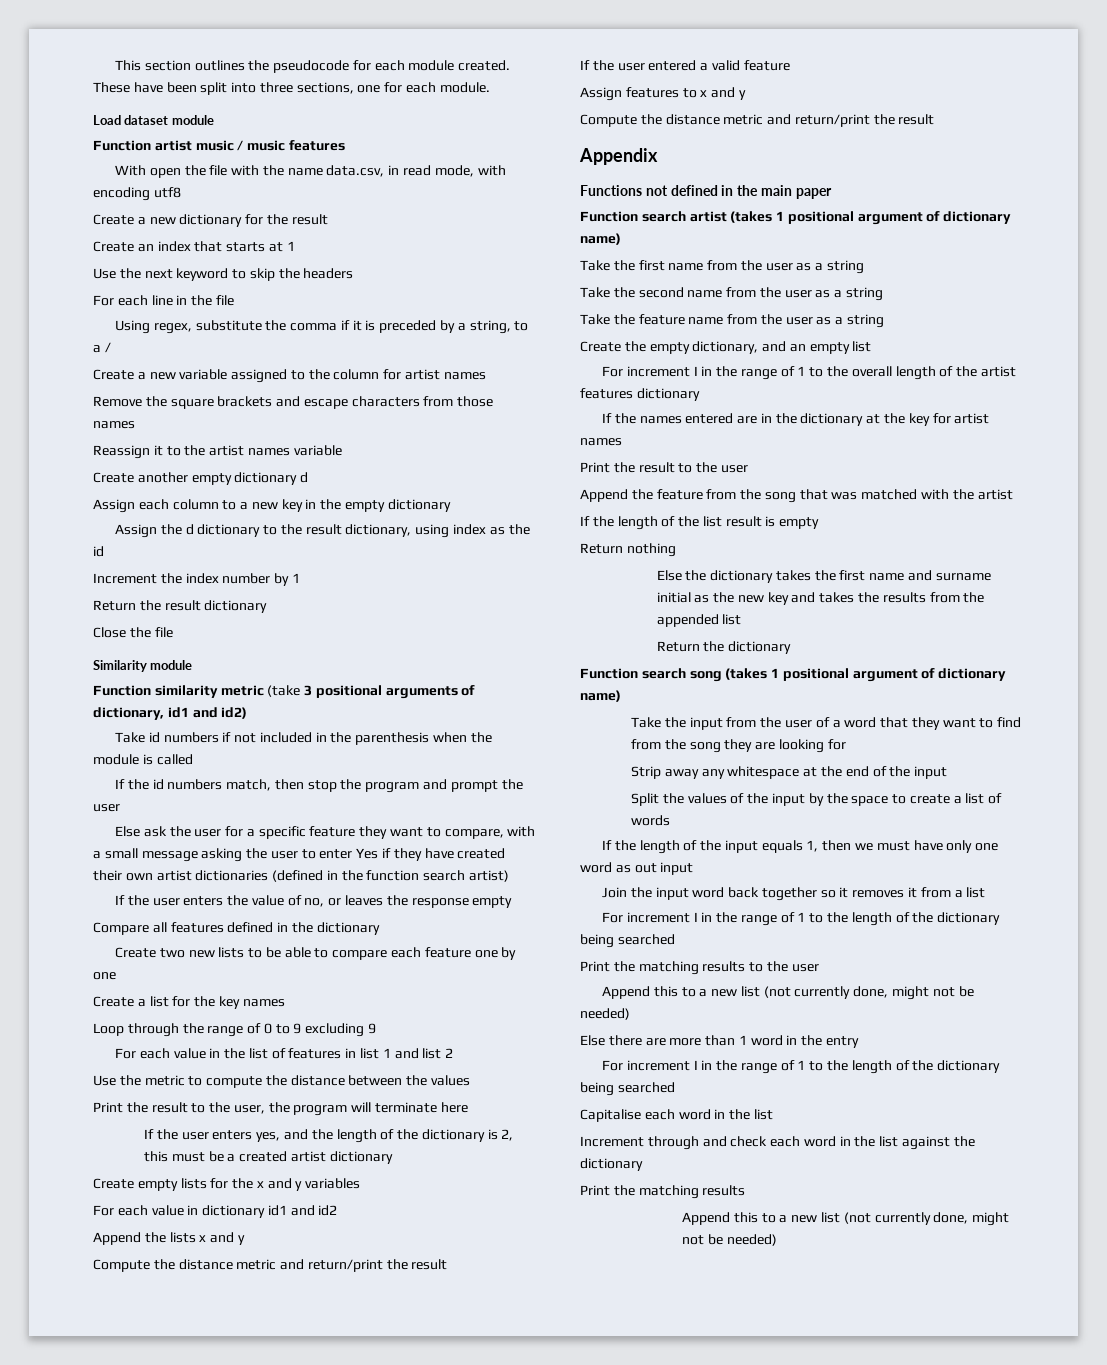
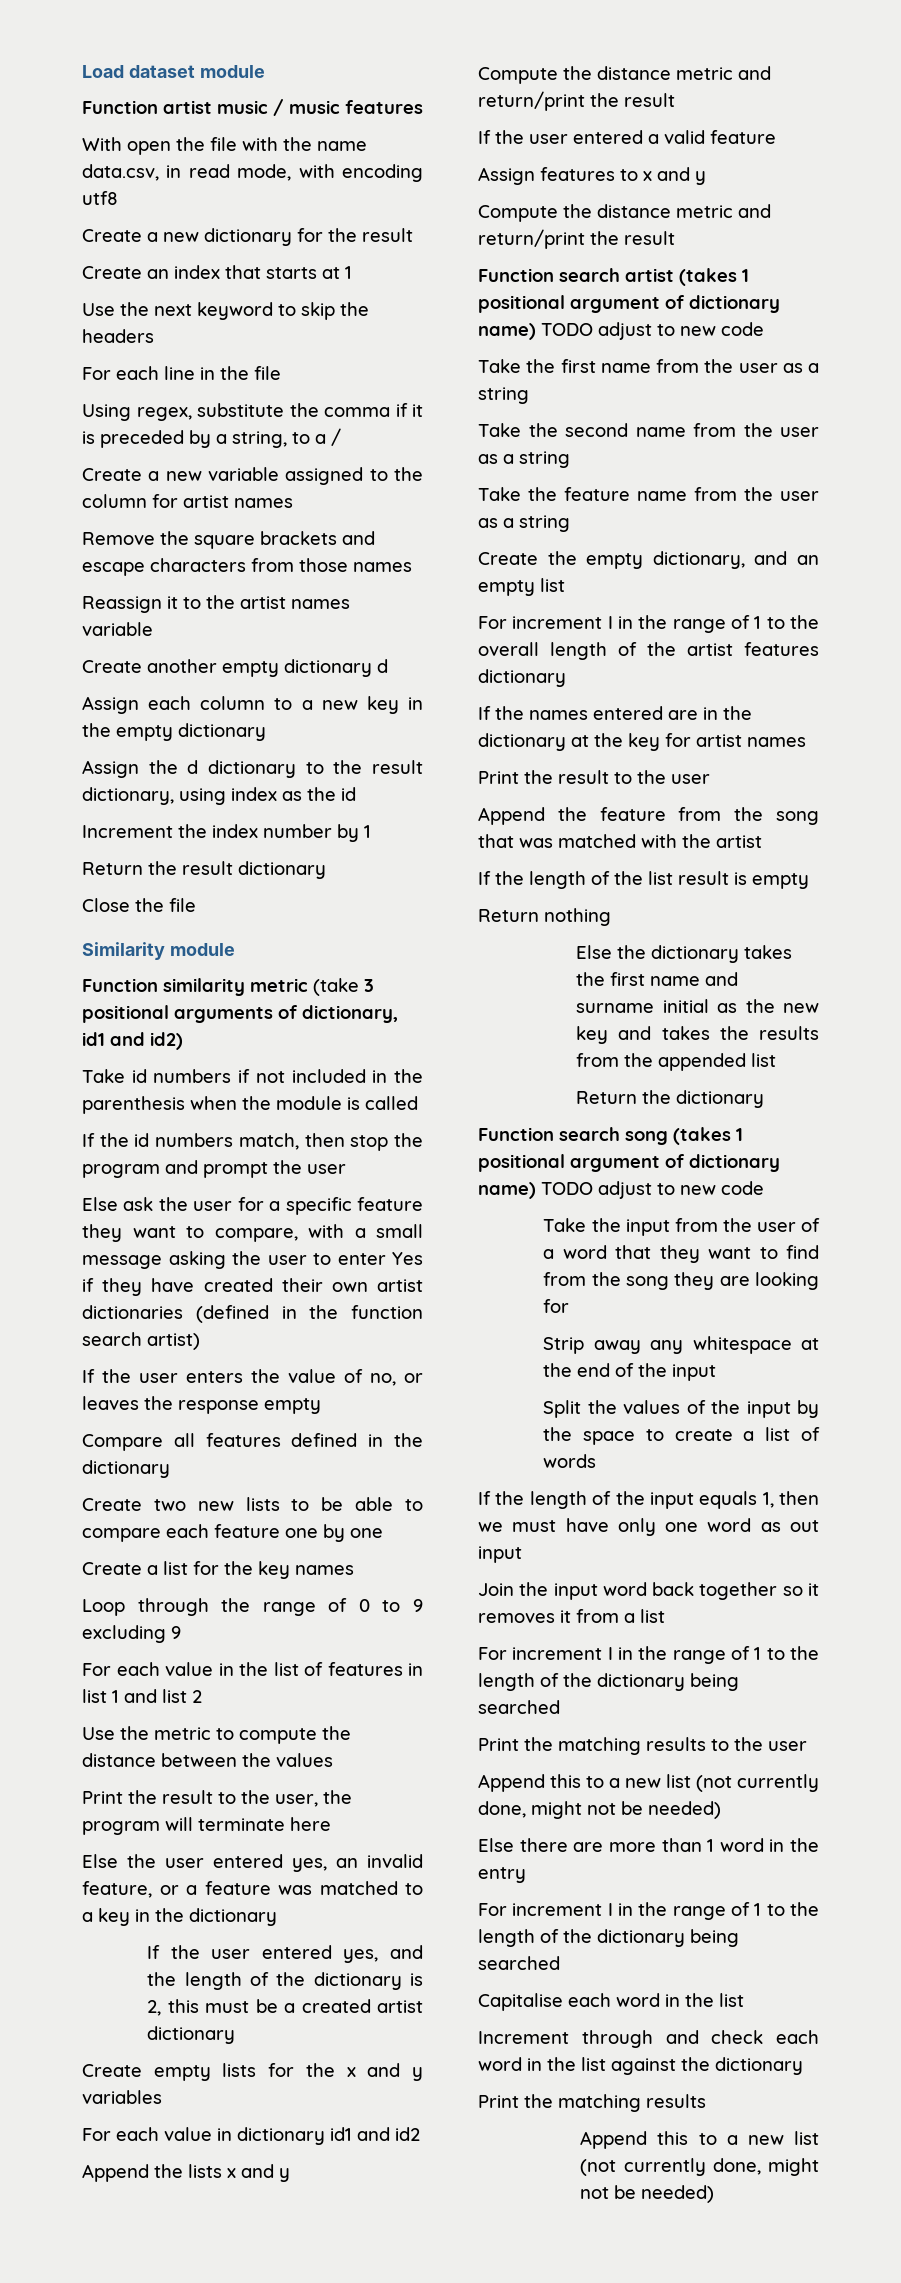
[114,60,511,73] [93,82,490,95] This section outlines the pseudocode for each module created. These have been split into three sections, one for each module. // -> (82, 71) none
[144,1129,253,1140] // If the user enters -> [82,1854,423,1872] [82,1881,423,1898] [82,1908,277,1926] [147,1945,332,1959] // Else the user entered yes, an invalid feature, or a feature was matched to a key in the dictionary // If the user entered
[579,148,658,165] [580,185,832,199] // Appendix // Functions not defined in the main paper -> (675, 238) none
(621, 239) none -> [541,322,764,340] TODO adjust to new code
(621, 696) none -> [541,1181,764,1199] TODO adjust to new code

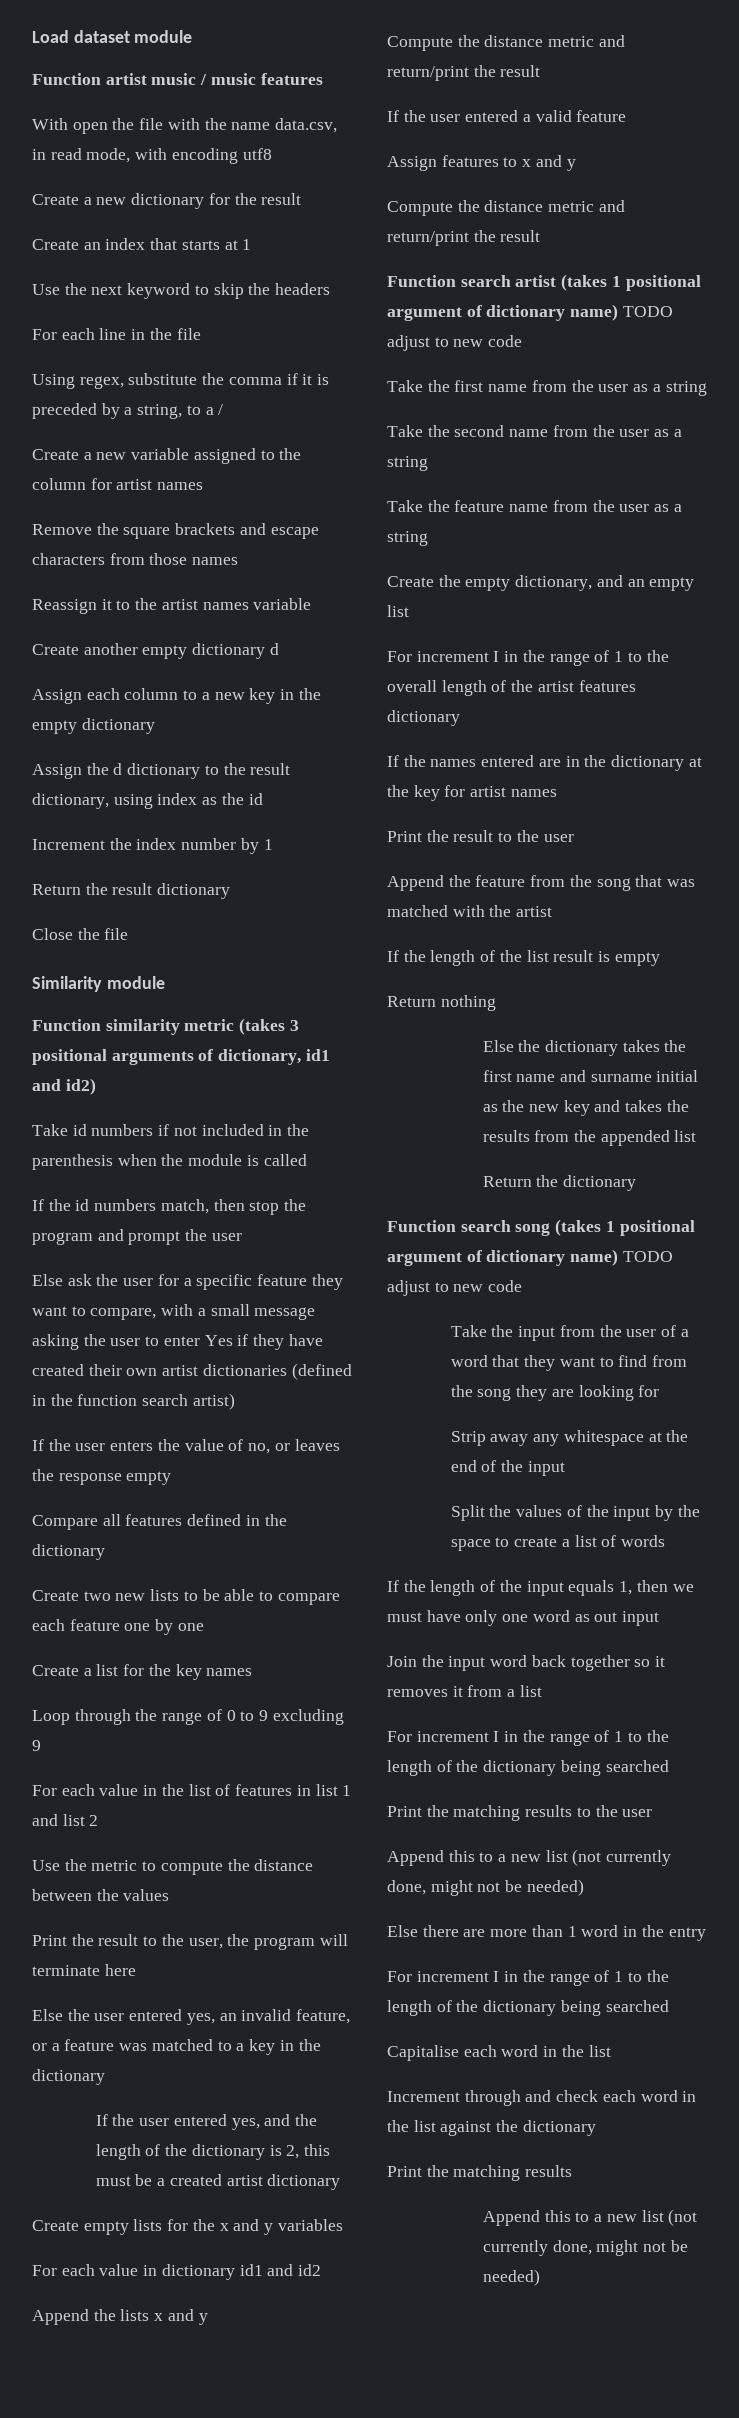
[313,978,359,996] (take -> [239,1018,286,1035] (takes

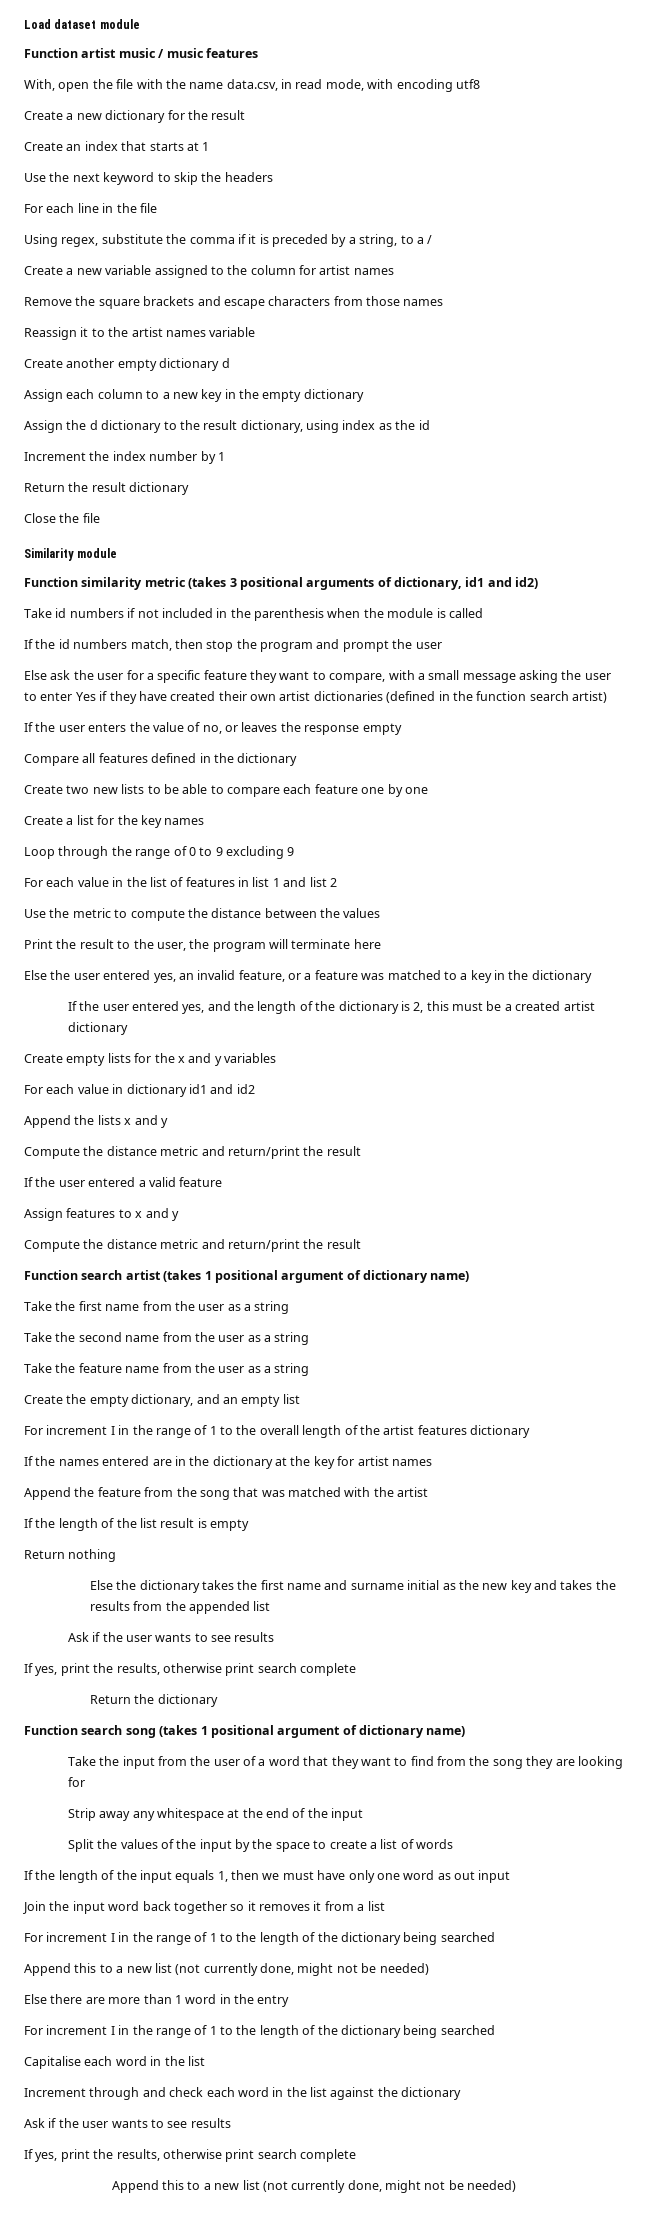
[32,118,68,130] With -> [24,79,55,91] With,
[622,306,673,317] [387,335,523,351] TODO adjust to new code -> (470, 1276) none
[387,830,574,842] // Print the result to the user -> (432, 1462) none
(697, 1136) none -> [67,1632,275,1642] [24,1663,356,1676] // Ask if the user wants to see results // If yes, print the results, otherwise print search complete
[622,1251,673,1262] [387,1280,523,1296] TODO adjust to new code -> (466, 1731) none
[387,1805,653,1821] // Print the matching results to the user -> (495, 1937) none
[387,2165,573,2181] Print the matching results -> [24,2118,231,2128] [24,2149,356,2162] Ask if the user wants to see results // If yes, print the results, otherwise print search complete

